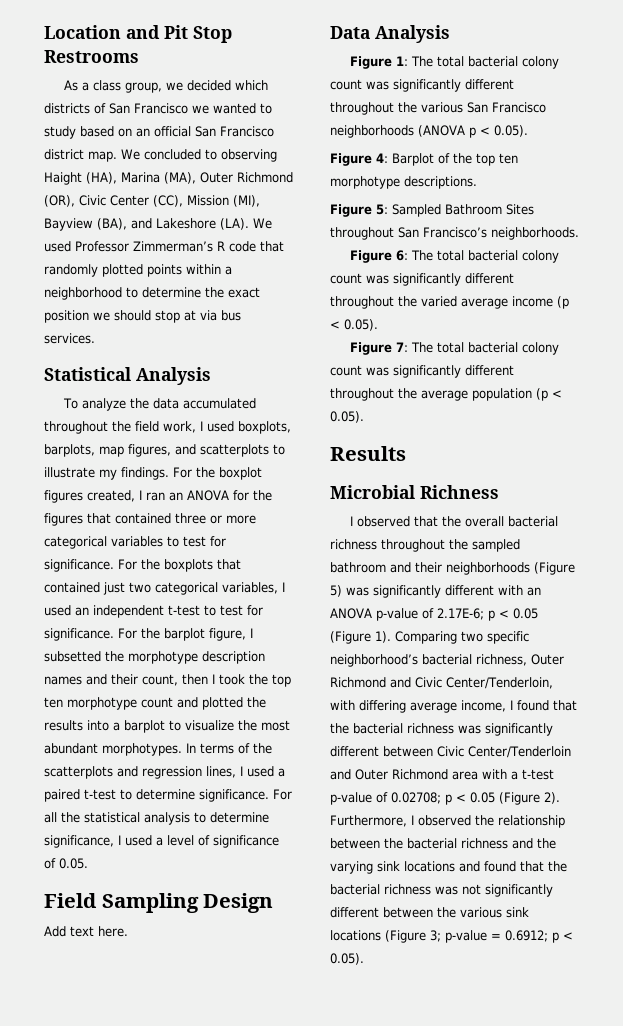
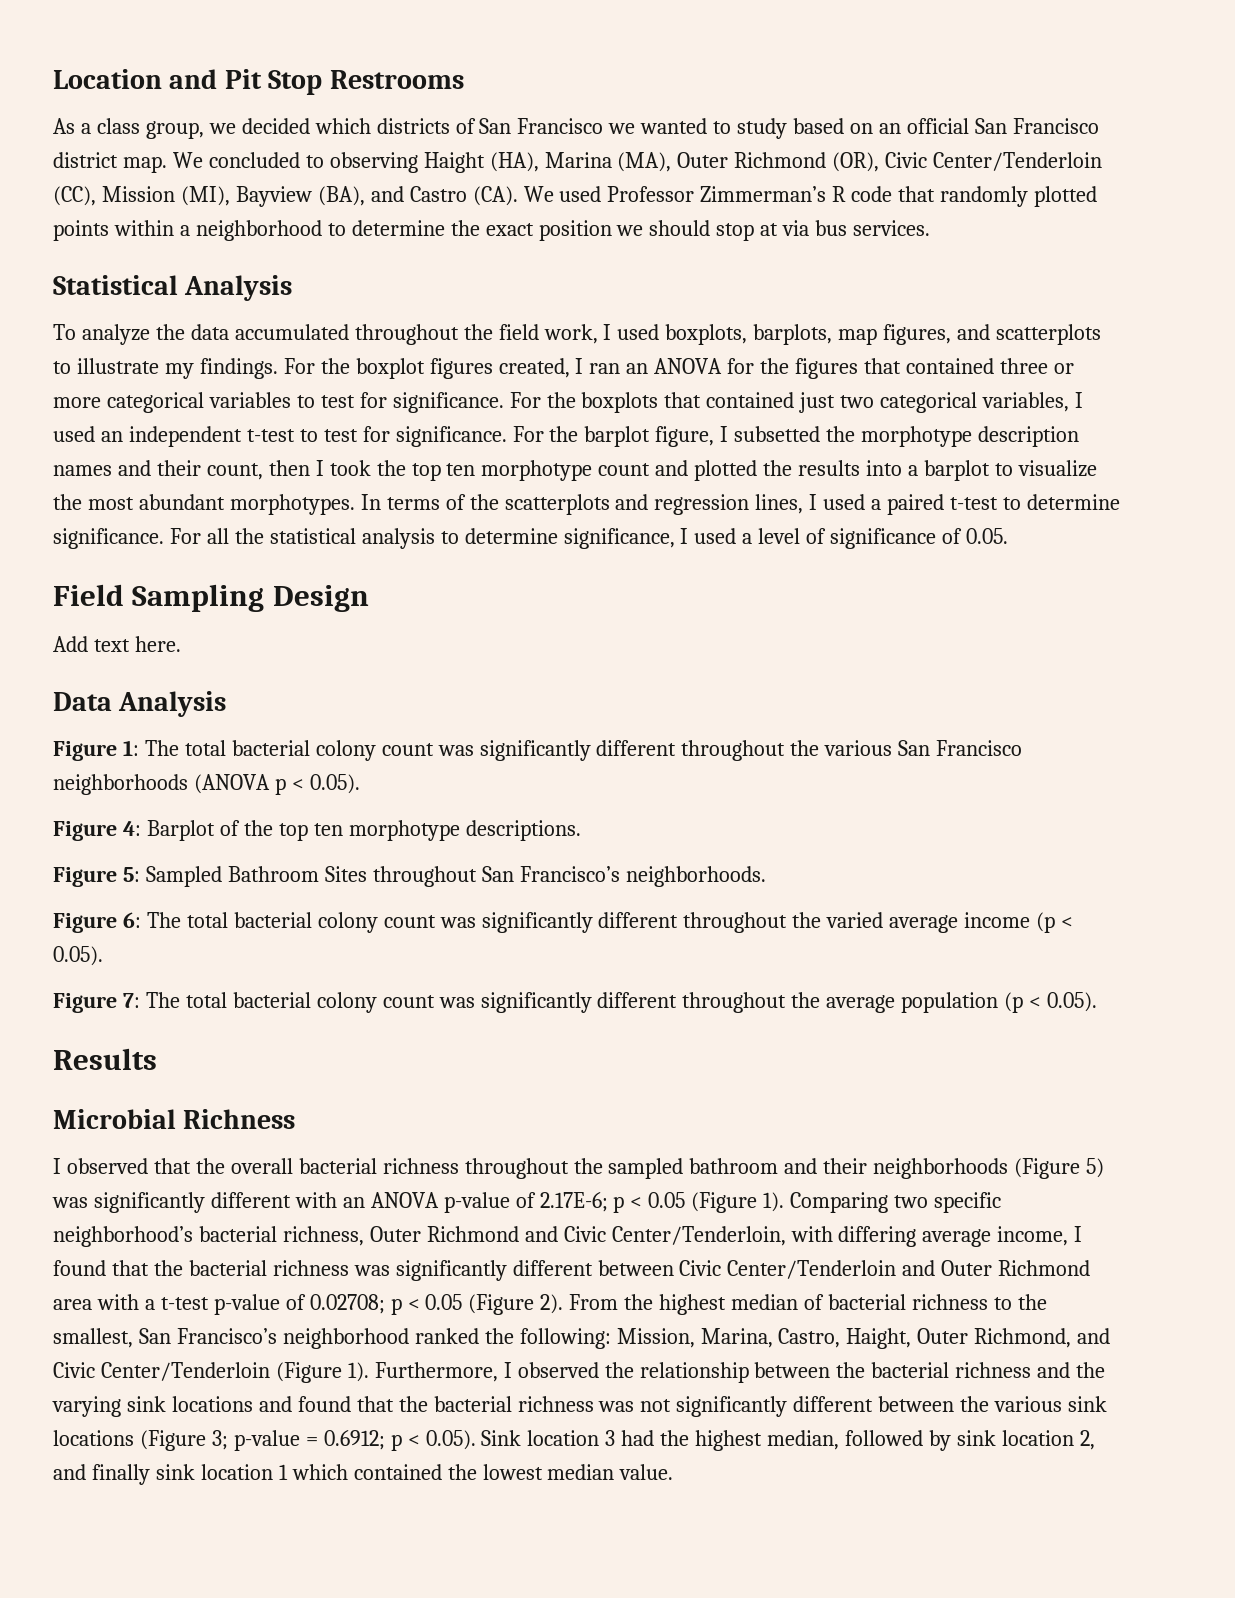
[110,195,149,206] Center -> [933,152,1103,171] Center/Tenderloin
[156,218,249,230] Lakeshore (LA). -> [409,186,518,206] Castro (CA).
(560, 798) none -> [569,1294,1047,1315] [53,1328,1111,1349] [53,1362,369,1383] From the highest median of bacterial richness to the smallest, San Francisco’s neighborhood ranked the following: Mission, Marina, Castro, Haight, Outer Richmond, and Civic Center/Tenderloin (Figure 1).
(364, 959) none -> [481,1430,1095,1451] [53,1464,674,1485] Sink location 3 had the highest median, followed by sink location 2, and finally sink location 1 which contained the lowest median value.

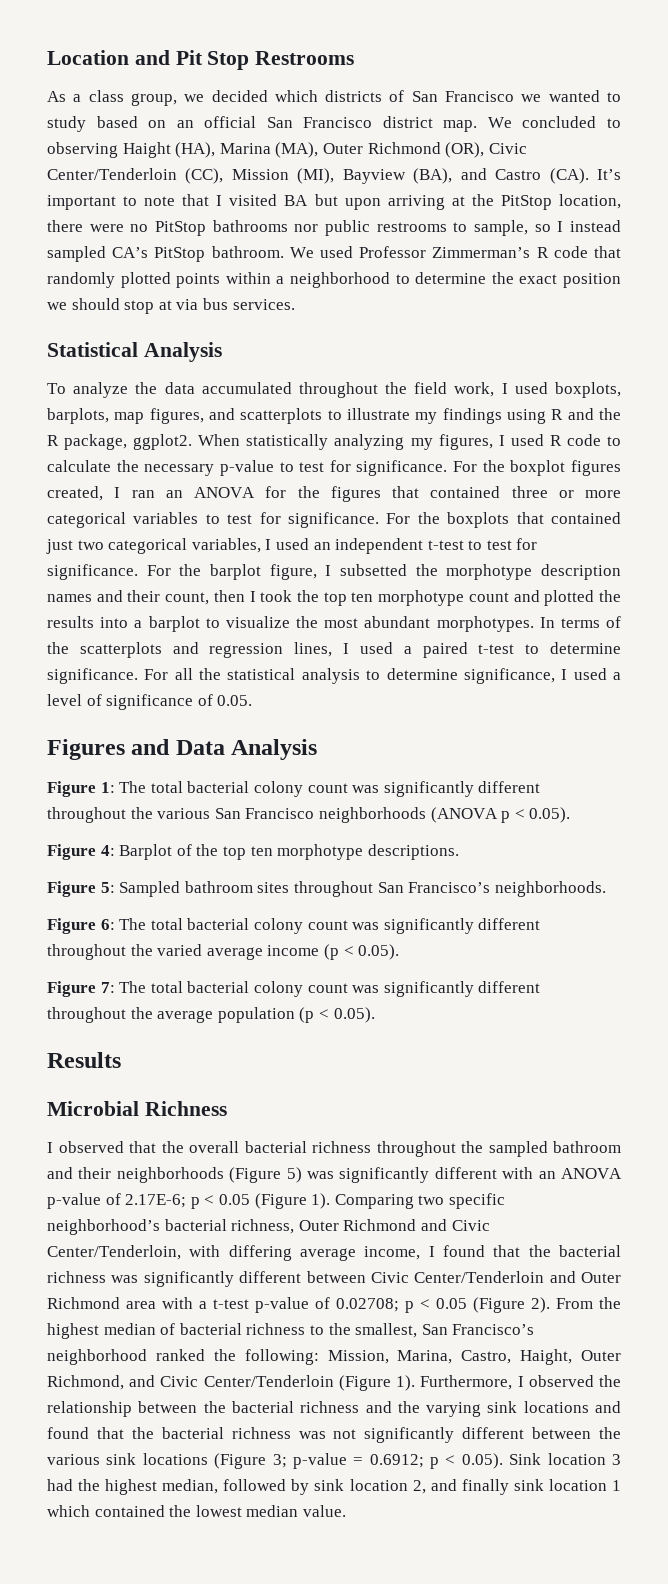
(518, 196) none -> [597,169,621,180] [47,194,621,210] [47,220,621,236] [47,246,284,262] It’s important to note that I visited BA but upon arriving at the PitStop location, there were no PitStop bathrooms nor public restrooms to sample, so I instead sampled CA’s PitStop bathroom.
[199,358,278,379] findings. -> [442,408,621,424] [47,434,621,450] [47,460,448,476] findings using R and the R package, ggplot2. When statistically analyzing my figures, I used R code to calculate the necessary p-value to test for significance.
[53,584,369,612] [53,636,181,652] Field Sampling Design // Add text here. // -> [47,739,171,760] Figures and
[227,866,367,882] Bathroom Sites -> [184,881,290,893] bathroom sites

